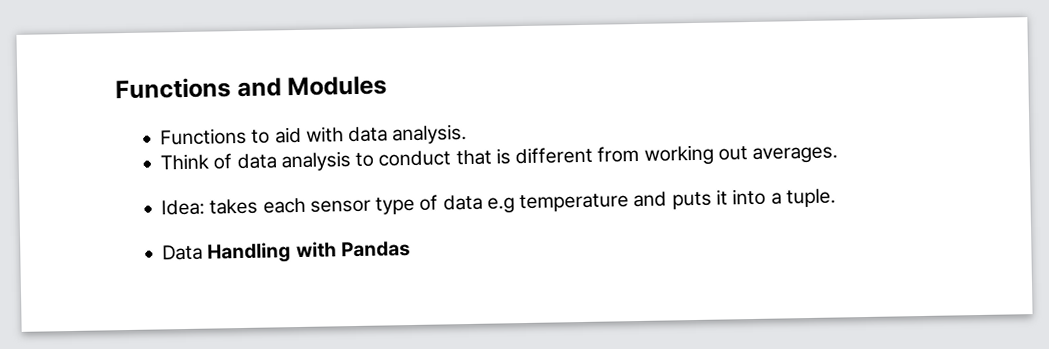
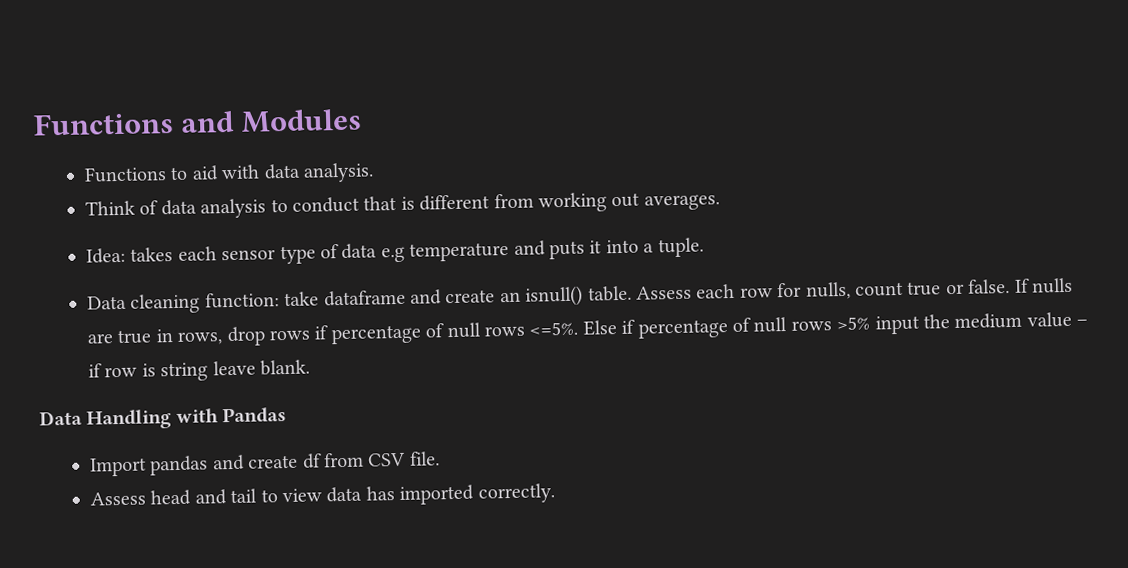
[207,241,411,264] Handling with Pandas -> [130,277,1073,314] [86,311,1089,347] [87,359,310,382] [39,406,288,430] [89,451,440,477] [89,483,555,506] cleaning function: take dataframe and create an isnull() table. Assess each row for nulls, count true or false. If nulls are true in rows, drop rows if percentage of null rows <=5%. Else if percentage of null rows >5% input the medium value – if row is string leave blank. // Data Handling with Pandas // Import pandas and create df from CSV file. // Assess head and tail to view data has imported correctly.

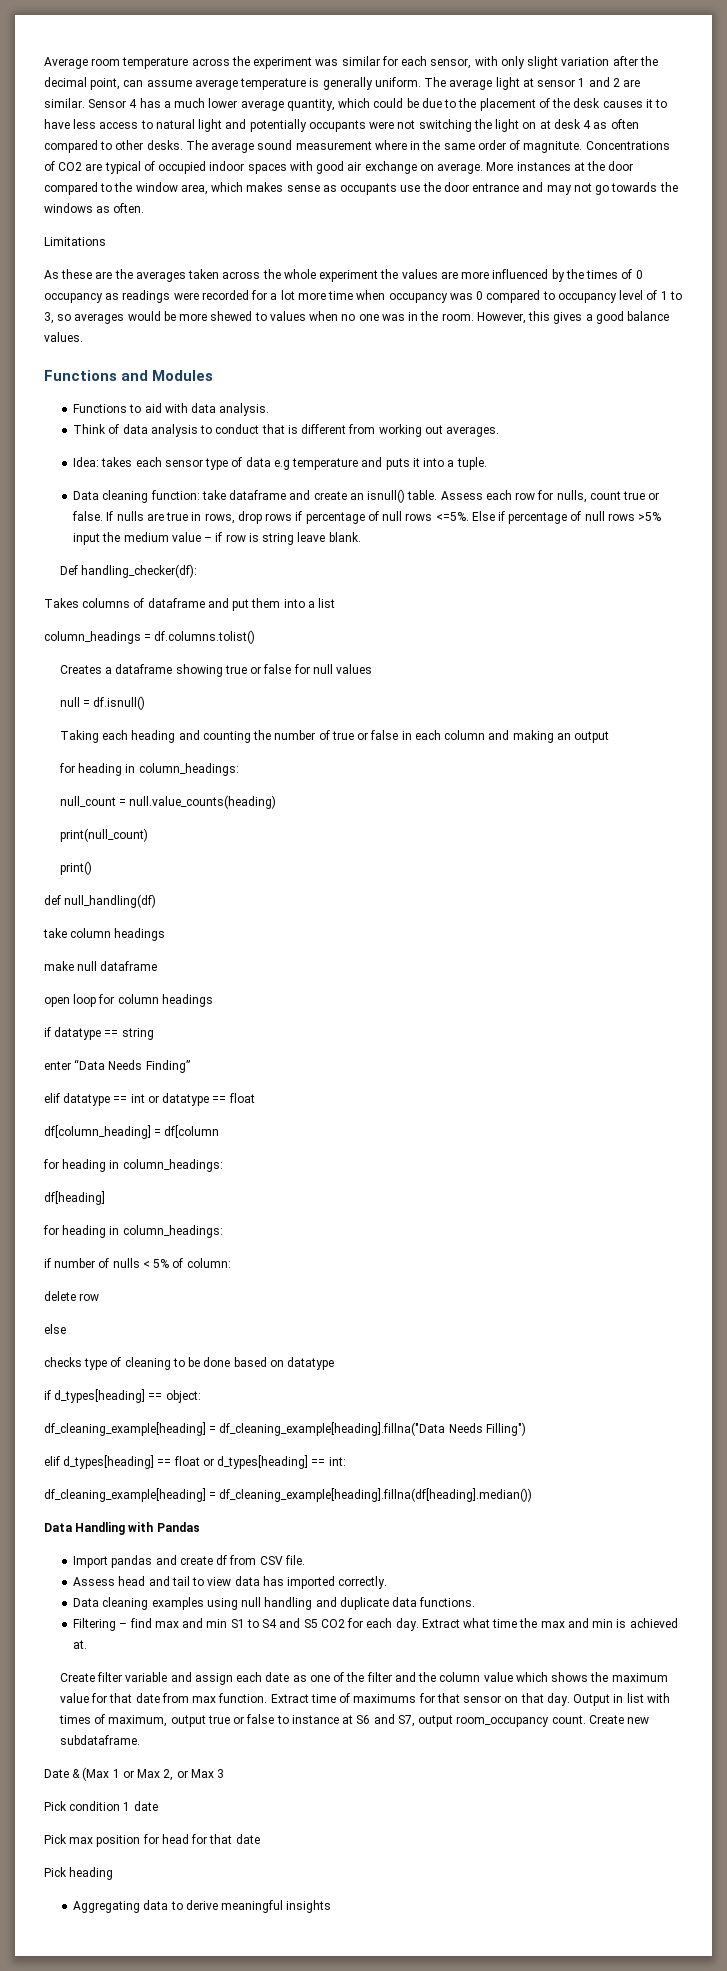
(33, 124) none -> [44,56,658,69] [44,77,641,90] [44,98,668,111] [44,119,639,132] [44,140,670,153] [44,161,634,174] [44,182,678,195] [44,203,145,213] [44,237,106,246] [44,269,643,282] [44,290,682,303] [44,311,670,324] [44,332,83,342] Average room temperature across the experiment was similar for each sensor, with only slight variation after the decimal point, can assume average temperature is generally uniform. The average light at sensor 1 and 2 are similar. Sensor 4 has a much lower average quantity, which could be due to the placement of the desk causes it to have less access to natural light and potentially occupants were not switching the light on at desk 4 as often compared to other desks. The average sound measurement where in the same order of magnitute. Concentrations of CO2 are typical of occupied indoor spaces with good air exchange on average. More instances at the door compared to the window area, which makes sense as occupants use the door entrance and may not go towards the windows as often. // Limitations // As these are the averages taken across the whole experiment the values are more influenced by the times of 0 occupancy as readings were recorded for a lot more time when occupancy was 0 compared to occupancy level of 1 to 3, so averages would be more shewed to values when no one was in the room. However, this gives a good balance values. //
(310, 367) none -> [59,564,198,578] [44,598,336,611] [44,630,256,644] [59,664,373,677] [59,696,146,710] [59,730,610,743] [58,763,239,776] [59,795,277,809] [59,828,148,842] [59,861,92,875] [44,894,157,908] [43,928,166,941] [44,961,158,971] [44,994,213,1007] [44,1027,154,1040] [44,1059,190,1073] [44,1093,255,1106] [44,1125,220,1139] [43,1159,223,1172] [44,1191,105,1205] [43,1225,223,1238] [44,1258,231,1268] [44,1291,100,1301] [44,1324,66,1334] [44,1357,335,1370] [44,1389,201,1403] [44,1422,526,1436] [44,1455,346,1469] [44,1488,533,1502] // Def handling_checker(df): // Takes columns of dataframe and put them into a list // column_headings = df.columns.tolist() // Creates a dataframe showing true or false for null values // null = df.isnull() // Taking each heading and counting the number of true or false in each column and making an output // for heading in column_headings: // null_count = null.value_counts(heading) // print(null_count) // print() // def null_handling(df) // take column headings // make null dataframe // open loop for column headings // if datatype == string // enter “Data Needs Finding” // elif datatype == int or datatype == float // df[column_heading] = df[column // for heading in column_headings: // df[heading] // for heading in column_headings: // if number of nulls < 5% of column: // delete row // else // checks type of cleaning to be done based on datatype // if d_types[heading] == object: // df_cleaning_example[heading] = df_cleaning_example[heading].fillna("Data Needs Filling") // elif d_types[heading] == float or d_types[heading] == int: // df_cleaning_example[heading] = df_cleaning_example[heading].fillna(df[heading].median())
(555, 493) none -> [73,1597,476,1610] [73,1618,678,1631] [73,1640,88,1649] [59,1672,668,1685] [59,1693,670,1706] [58,1714,650,1727] [59,1735,140,1745] [44,1767,225,1781] [44,1801,158,1811] [44,1834,260,1847] [44,1867,114,1880] [73,1900,332,1913] // Data cleaning examples using null handling and duplicate data functions. // Filtering – find max and min S1 to S4 and S5 CO2 for each day. Extract what time the max and min is achieved at. // Create filter variable and assign each date as one of the filter and the column value which shows the maximum value for that date from max function. Extract time of maximums for that sensor on that day. Output in list with times of maximum, output true or false to instance at S6 and S7, output room_occupancy count. Create new subdataframe. // Date & (Max 1 or Max 2, or Max 3 // Pick condition 1 date // Pick max position for head for that date // Pick heading // Aggregating data to derive meaningful insights

